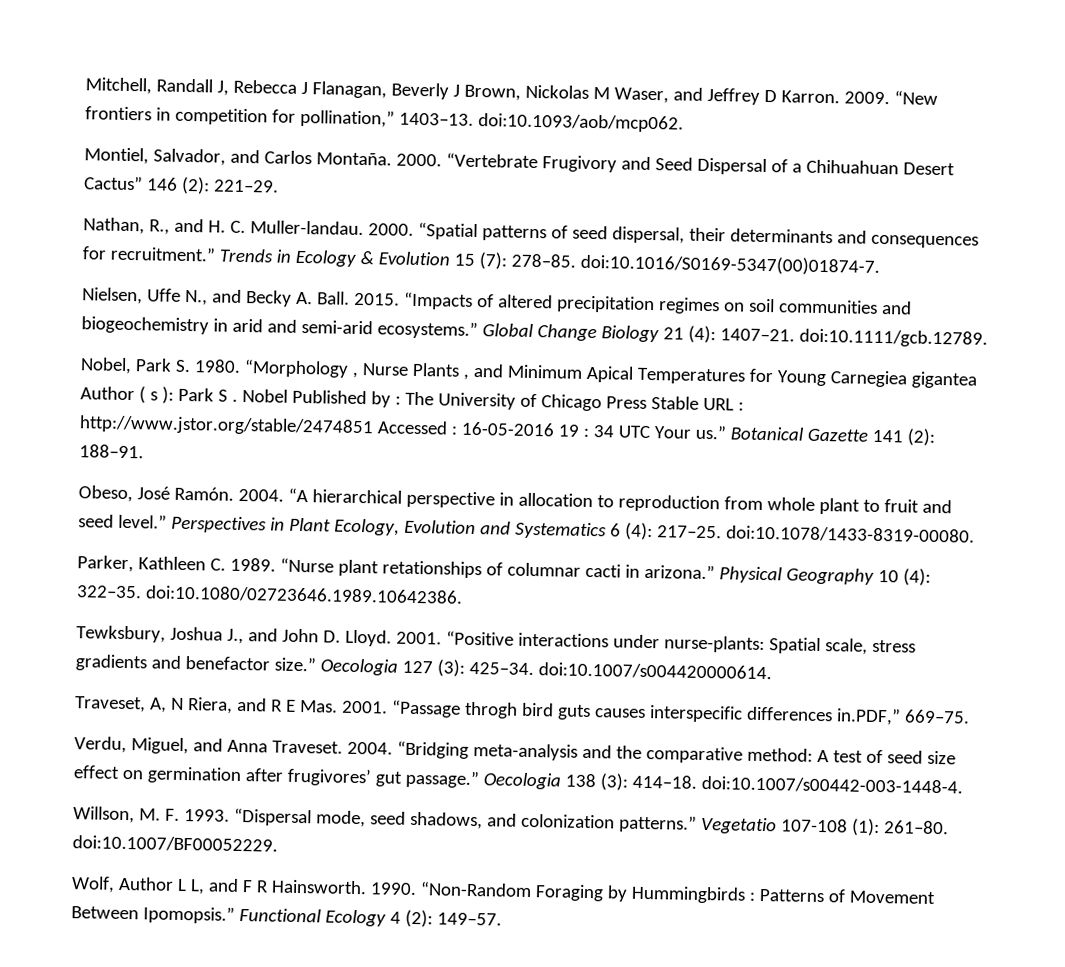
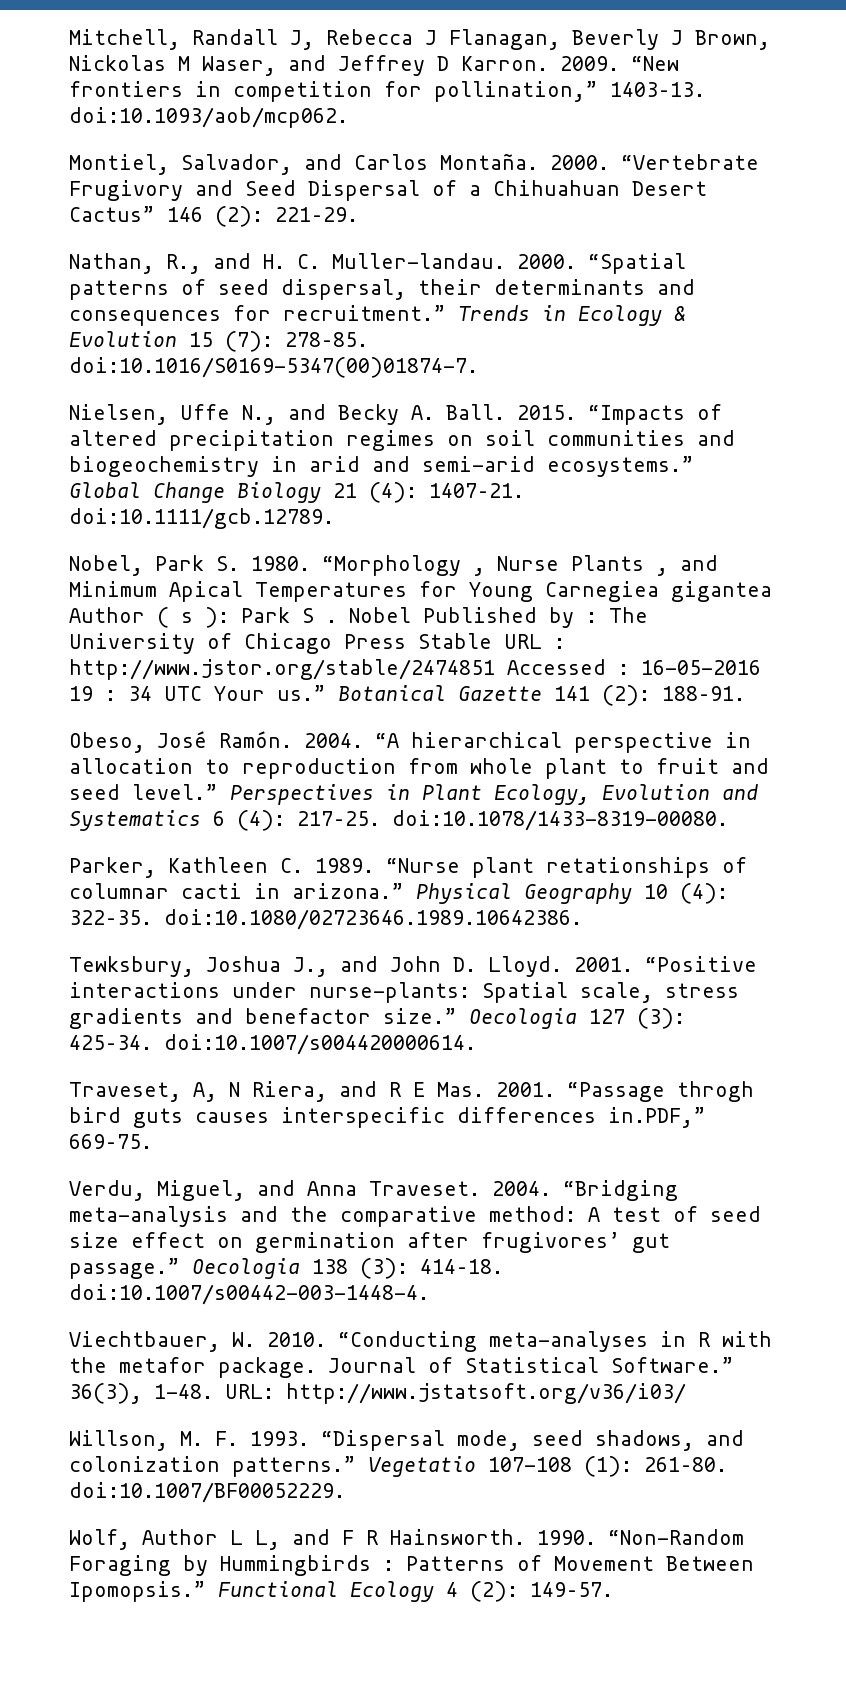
(963, 785) none -> [69,1331,772,1352] [69,1357,734,1378] [69,1383,686,1404] // Viechtbauer, W. 2010. “Conducting meta-analyses in R with the metafor package. Journal of Statistical Software.” 36(3), 1-48. URL: http://www.jstatsoft.org/v36/i03/

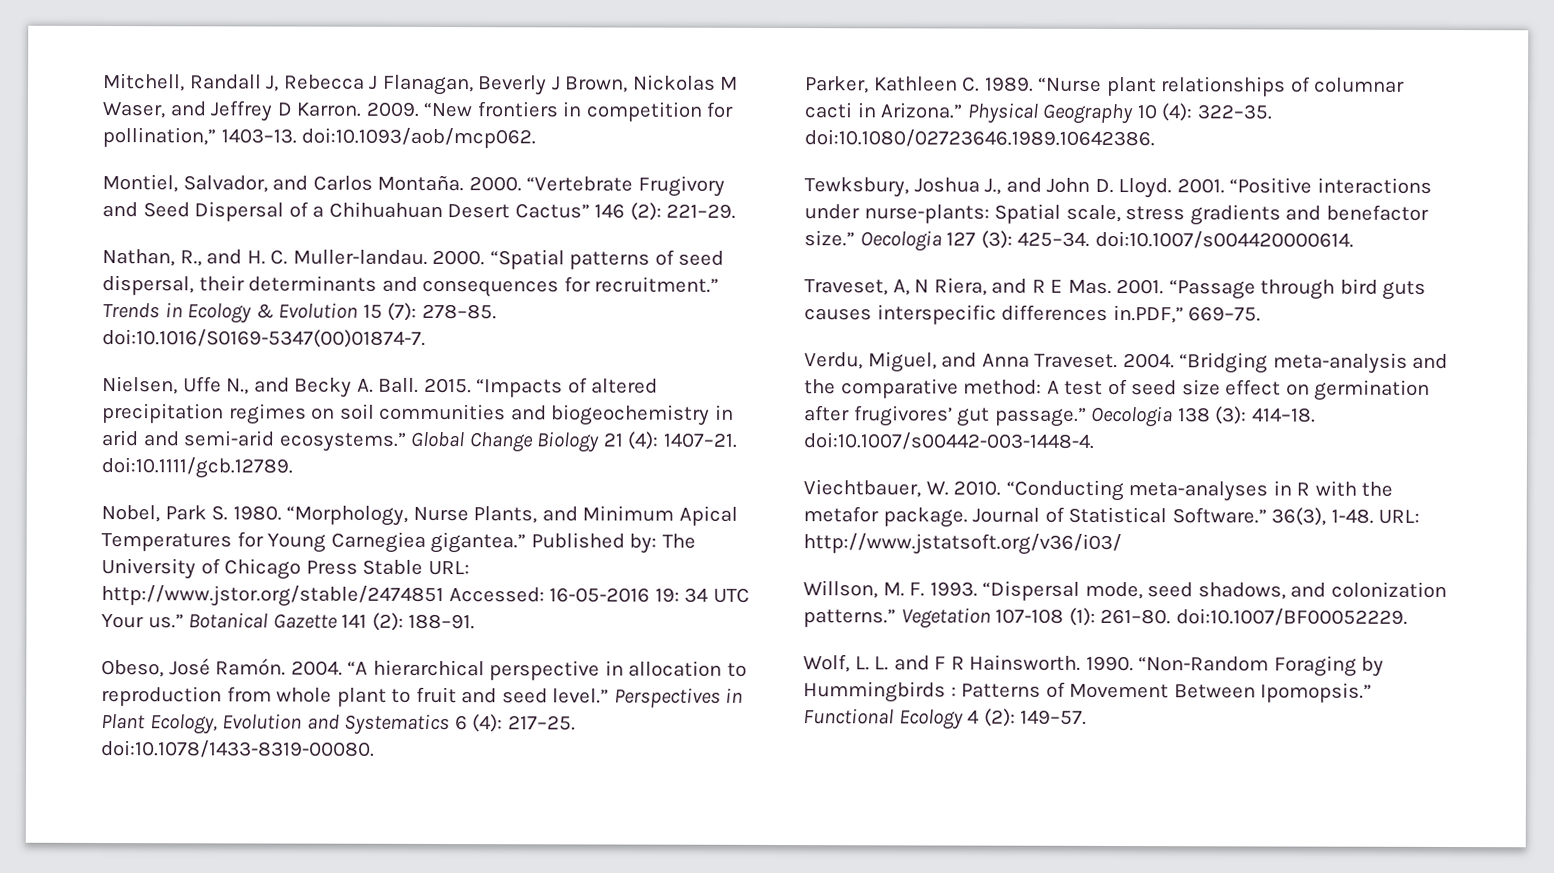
[322,555,668,576] “Morphology , Nurse Plants , -> [286,505,538,526] “Morphology, Nurse Plants,
[671,581,772,602] [69,607,597,628] gigantea Author ( s ): Park S . Nobel Published by : -> [430,531,658,554] gigantea.” Published by:
[504,634,565,649] [69,659,761,680] [69,686,116,701] URL : http://www.jstor.org/stable/2474851 Accessed : 16-05-2016 19 : -> [427,560,470,576] [101,584,680,608] URL: http://www.jstor.org/stable/2474851 Accessed: 16-05-2016 19:
[546,857,710,878] retationships -> [1161,76,1287,97] relationships
[292,883,404,899] arizona.” -> [880,102,963,119] Arizona.”
[677,1081,754,1102] throgh -> [1260,279,1336,300] through
[368,1456,476,1477] Vegetatio -> [900,607,991,629] Vegetation
[142,1529,280,1550] Author L L, -> [854,656,890,671] L. L.

